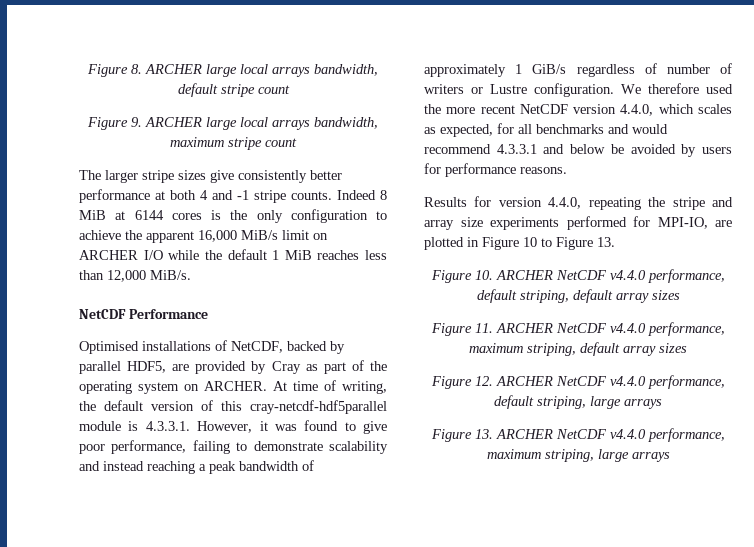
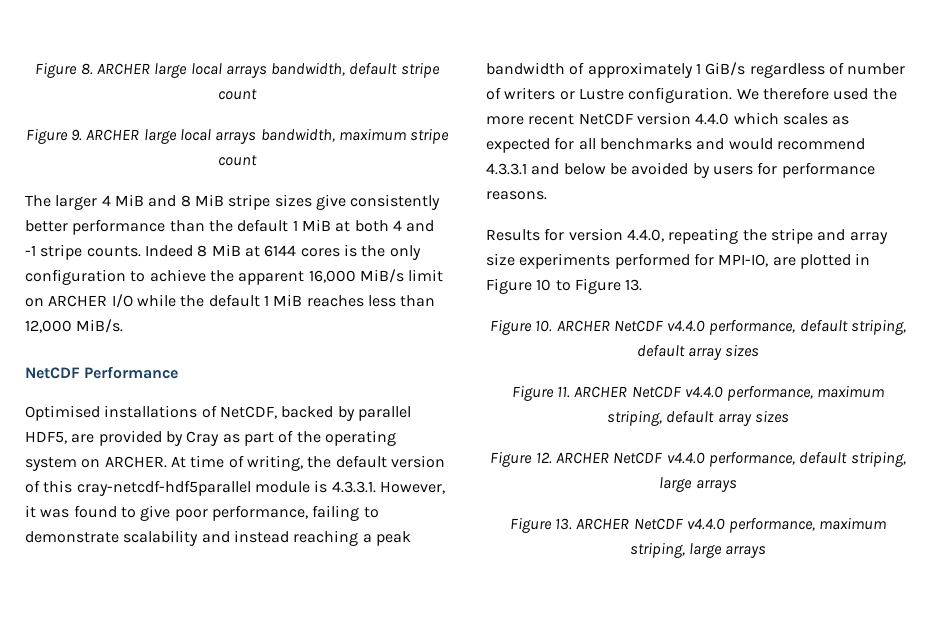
(138, 176) none -> [101,194,224,207] 4 MiB and 8 MiB
(150, 196) none -> [169,219,331,232] than the default 1 MiB
[620,104,654,116] 4.4.0, -> [695,113,730,125] 4.4.0
[440,124,493,137] expected, -> [486,138,550,153] expected

